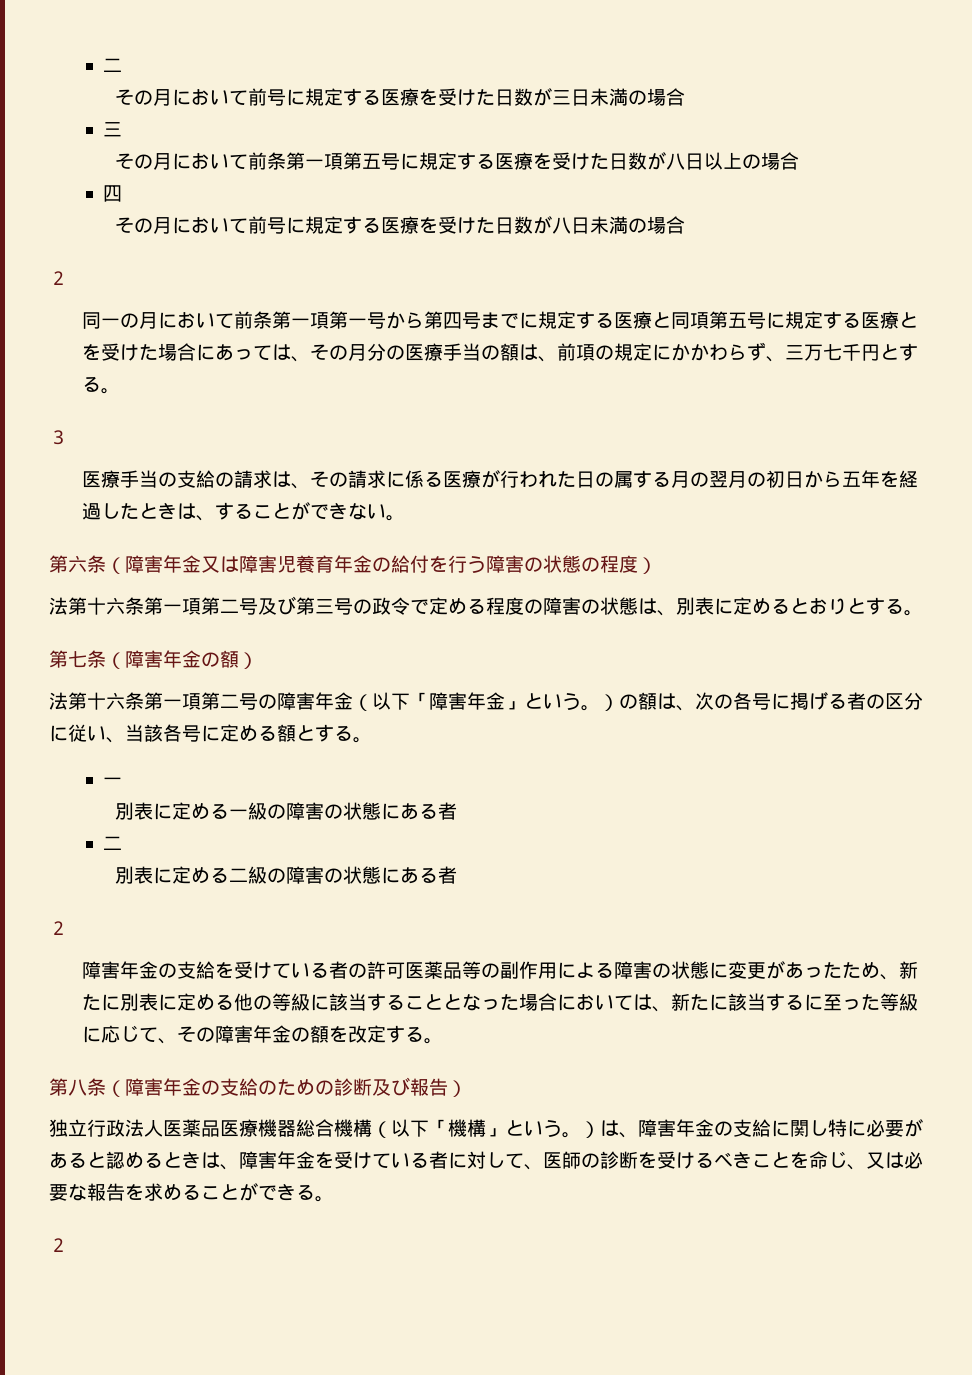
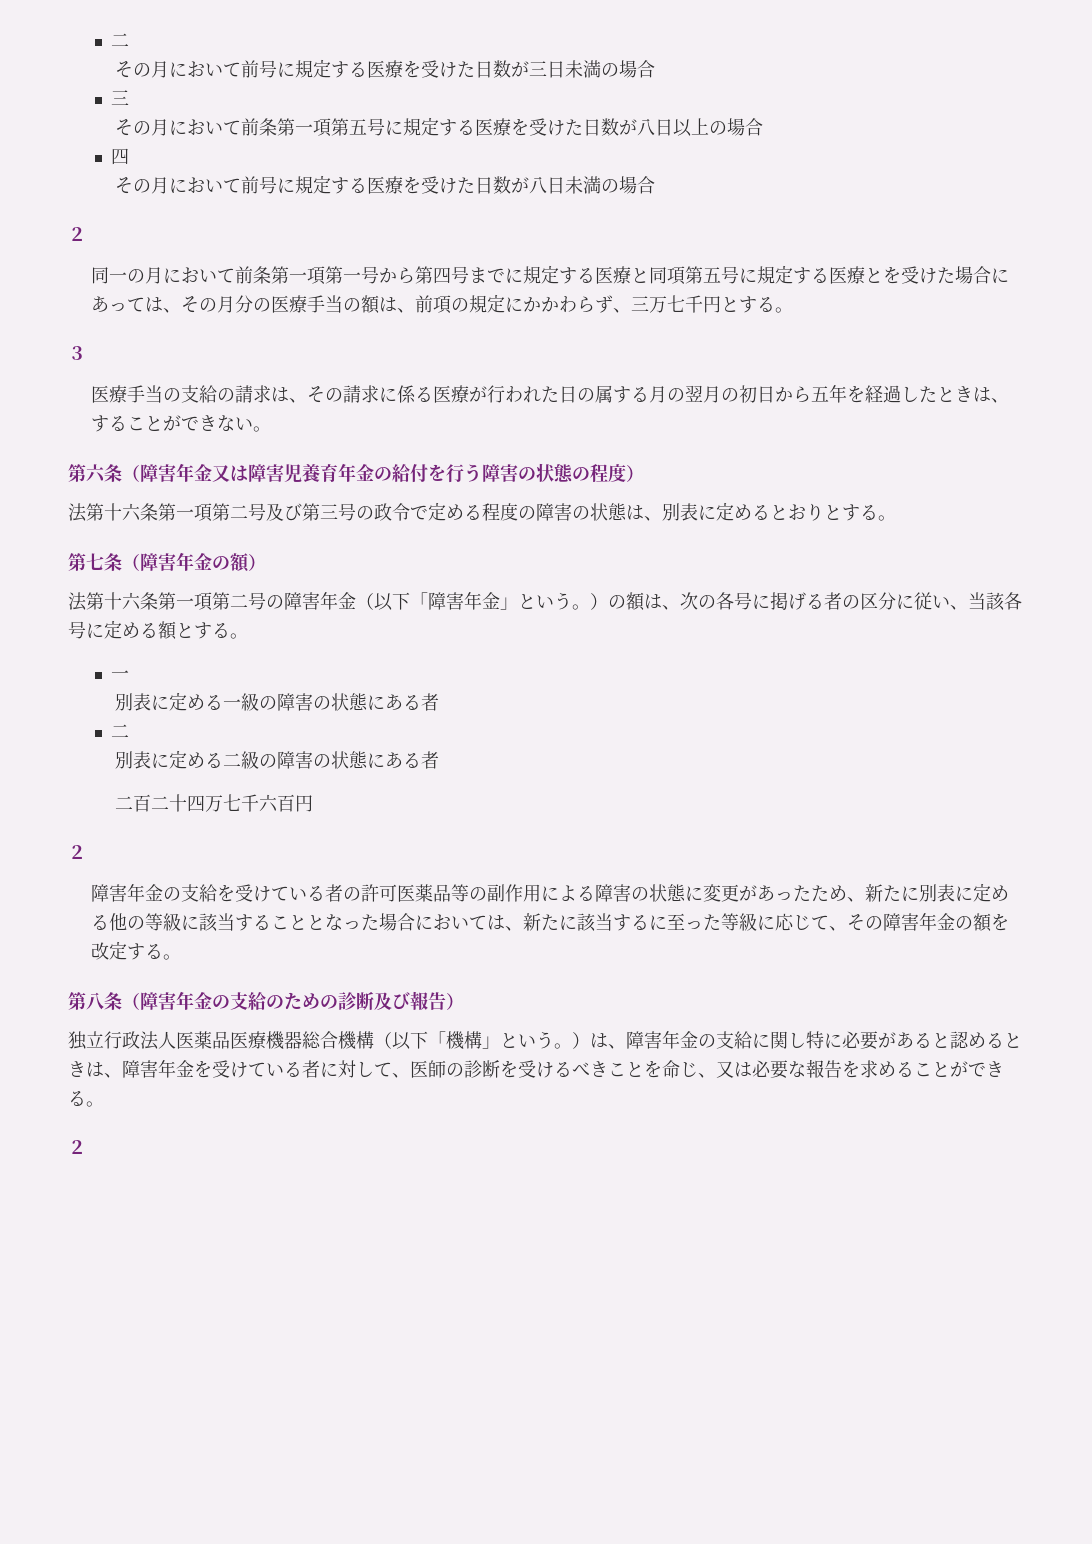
(458, 875) none -> [114,794,313,812] // 二百二十四万七千六百円

